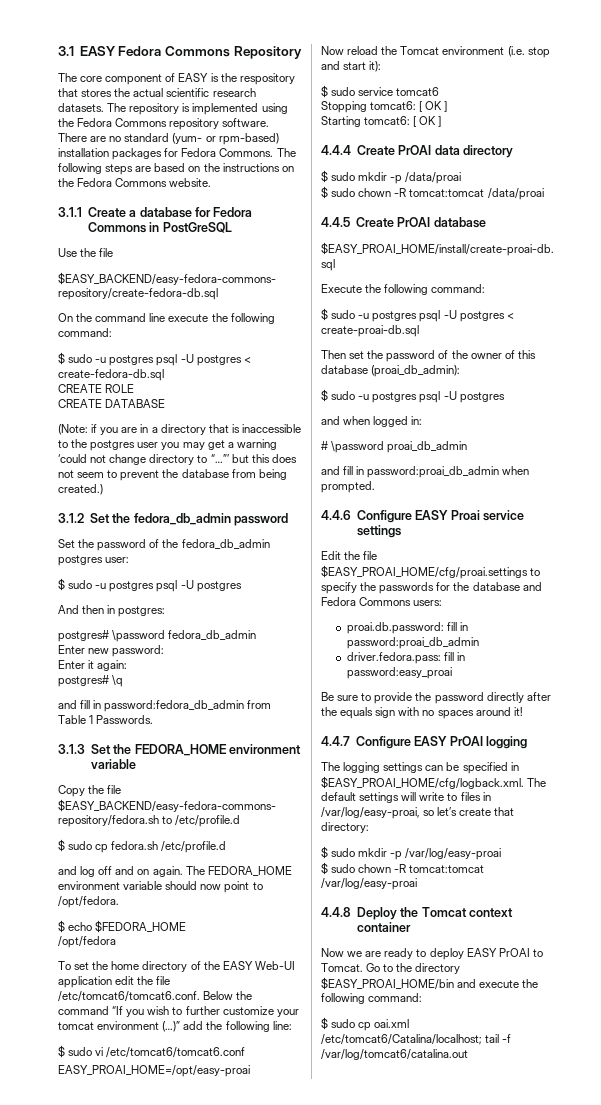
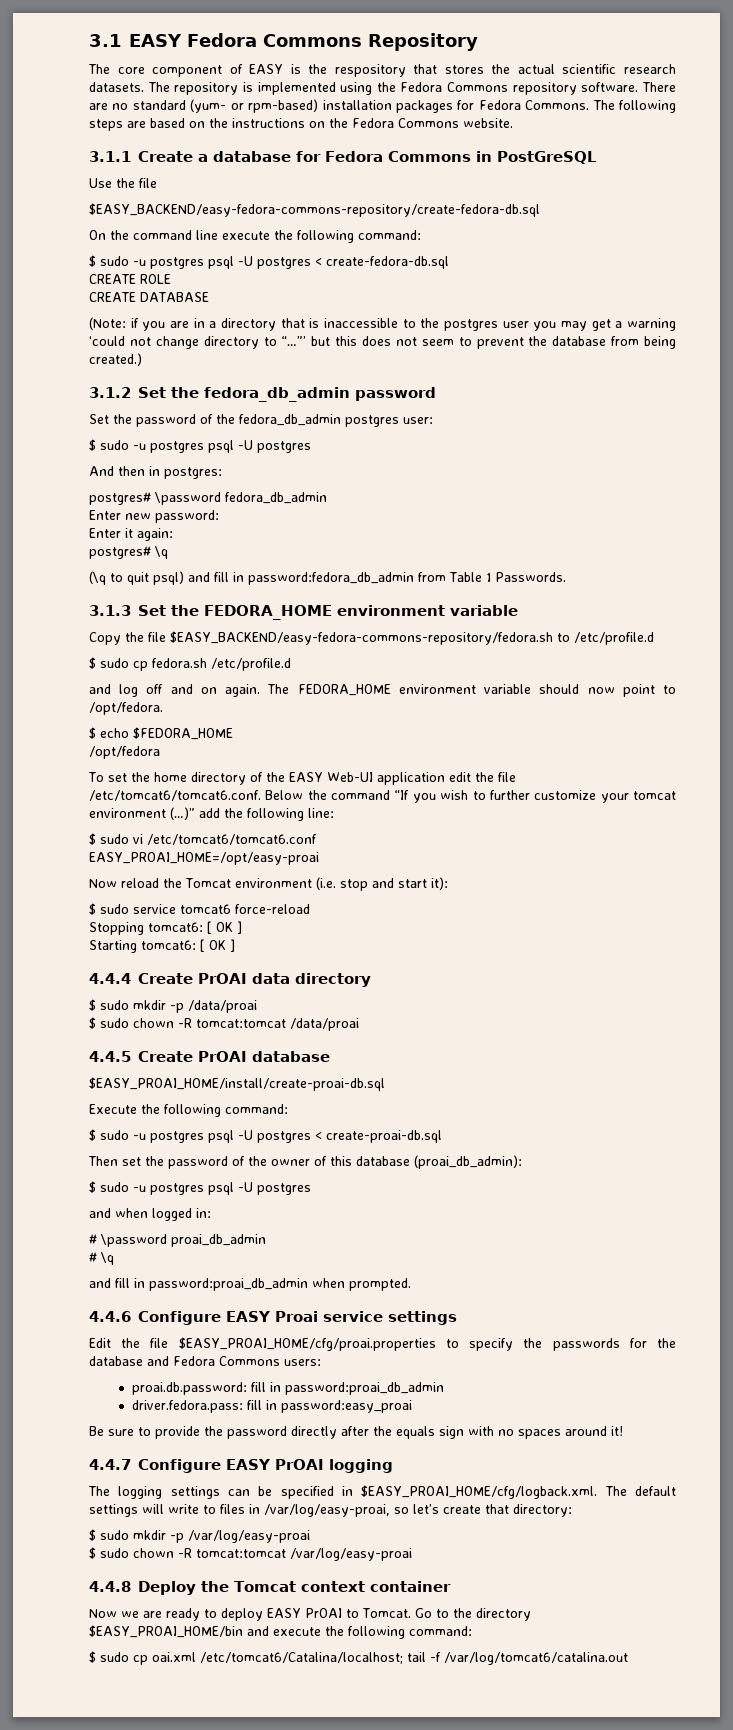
(124, 681) none -> [89,571,184,585] (\q to quit psql)
(440, 91) none -> [235,904,310,914] force-reload
(468, 447) none -> [89,1252,114,1265] // # \q
[321,565,528,579] $EASY_PROAI_HOME/cfg/proai.settings -> [178,1337,436,1351] $EASY_PROAI_HOME/cfg/proai.properties

